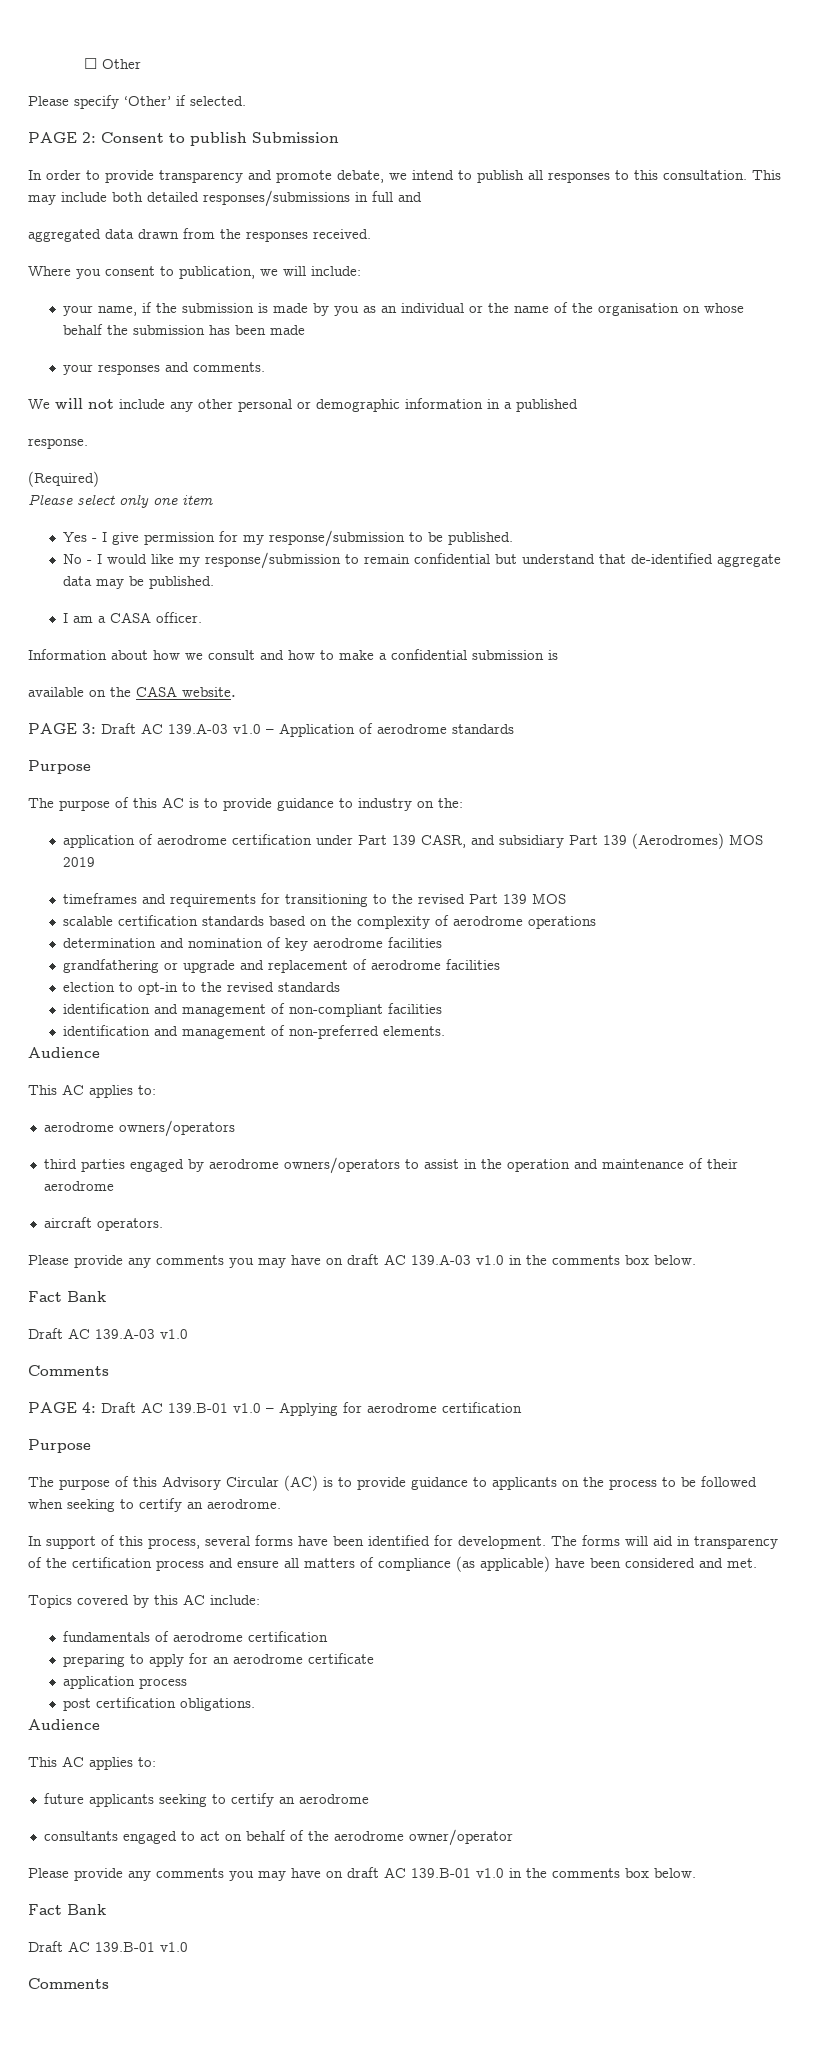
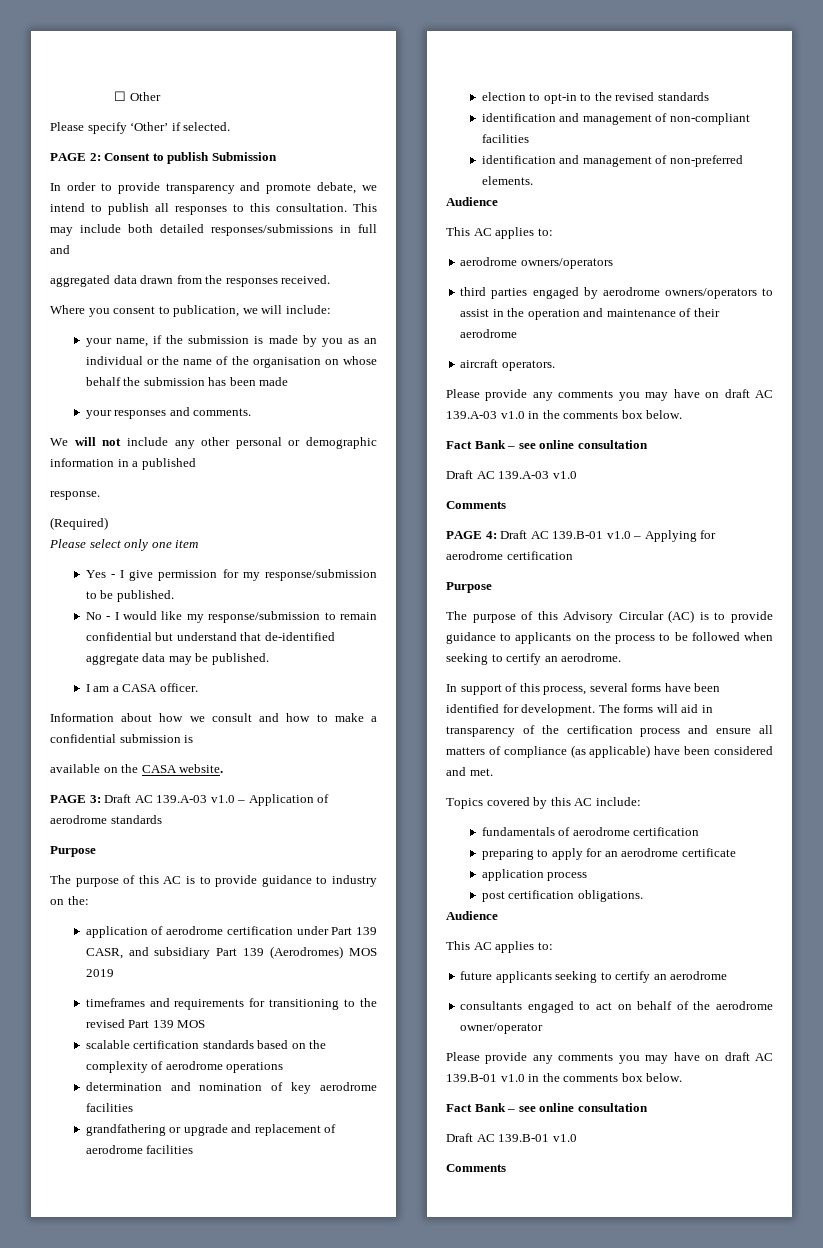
(106, 1296) none -> [507,440,648,449] – see online consultation
(106, 1909) none -> [507,1103,648,1112] – see online consultation

